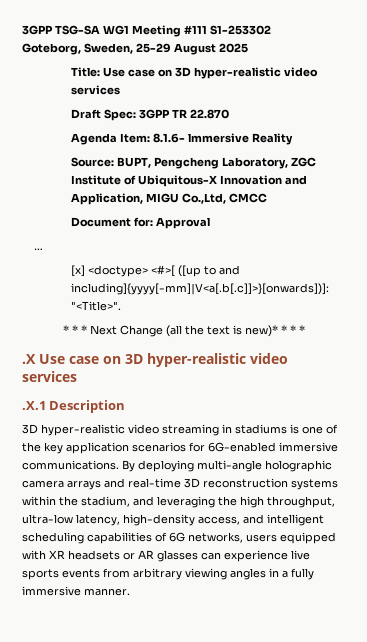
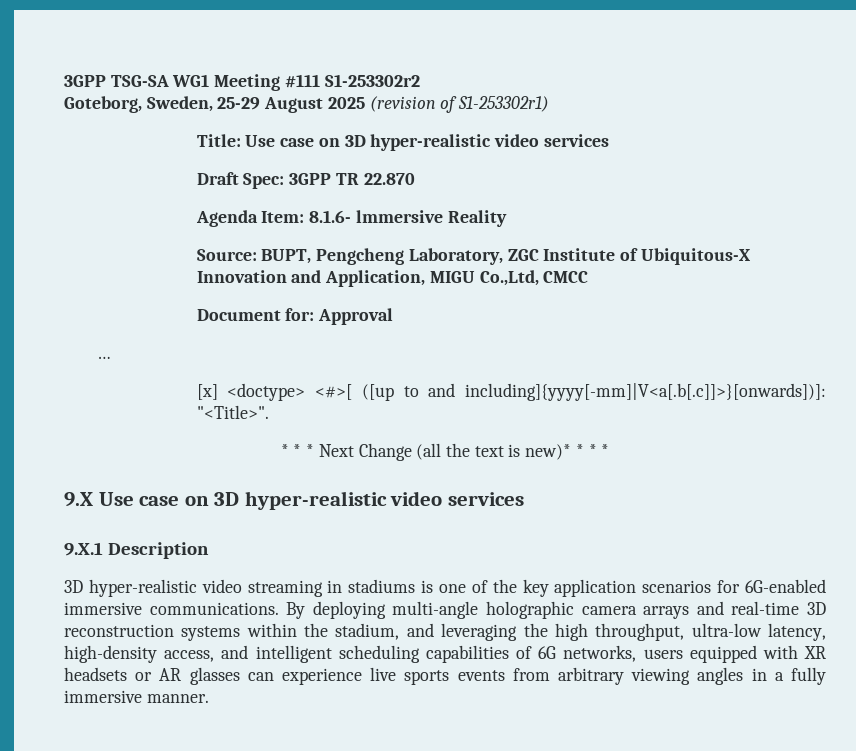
[210,25,271,35] S1-253302 -> [324,74,420,87] S1-253302r2
(248, 48) none -> [369,96,550,113] (revision of S1-253302r1)
[22,353,288,367] [22,371,77,382] [22,401,46,410] .X Use case on 3D hyper-realistic video services // .X.1 -> [64,491,524,510] [64,542,103,556] 9.X Use case on 3D hyper-realistic video services // 9.X.1

